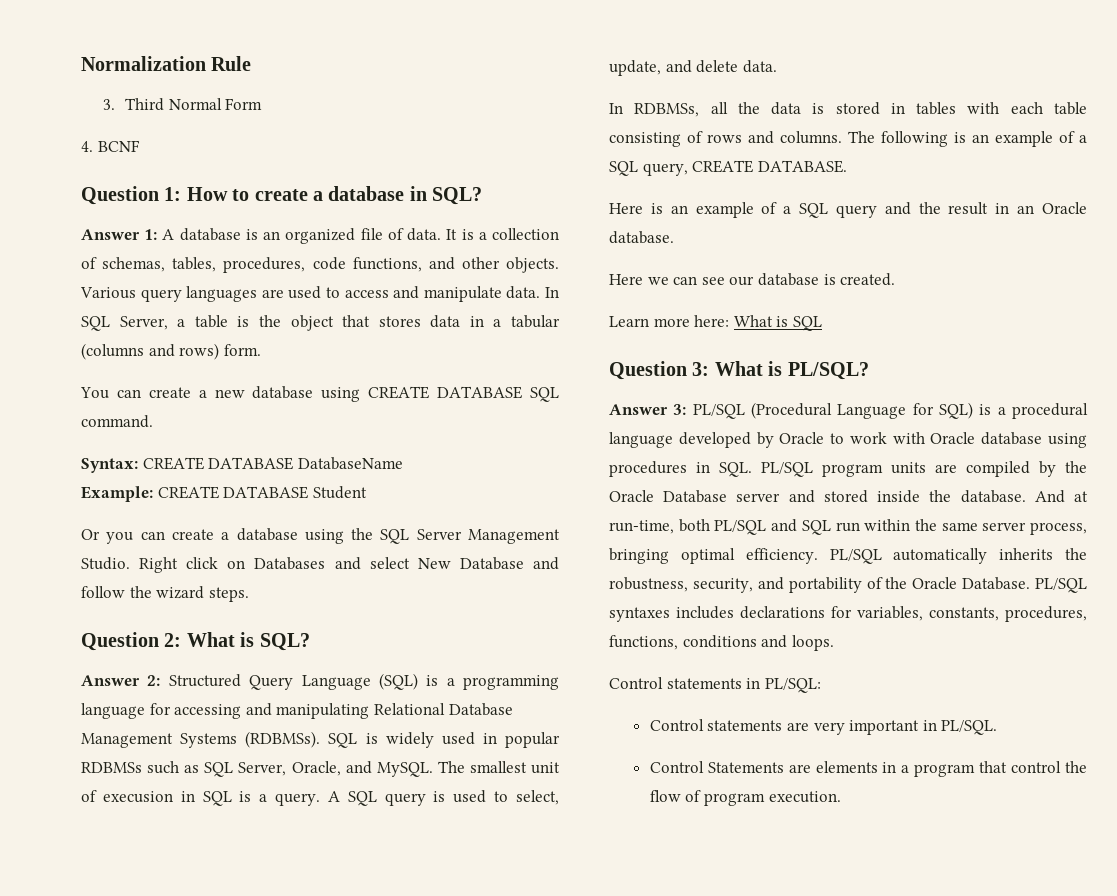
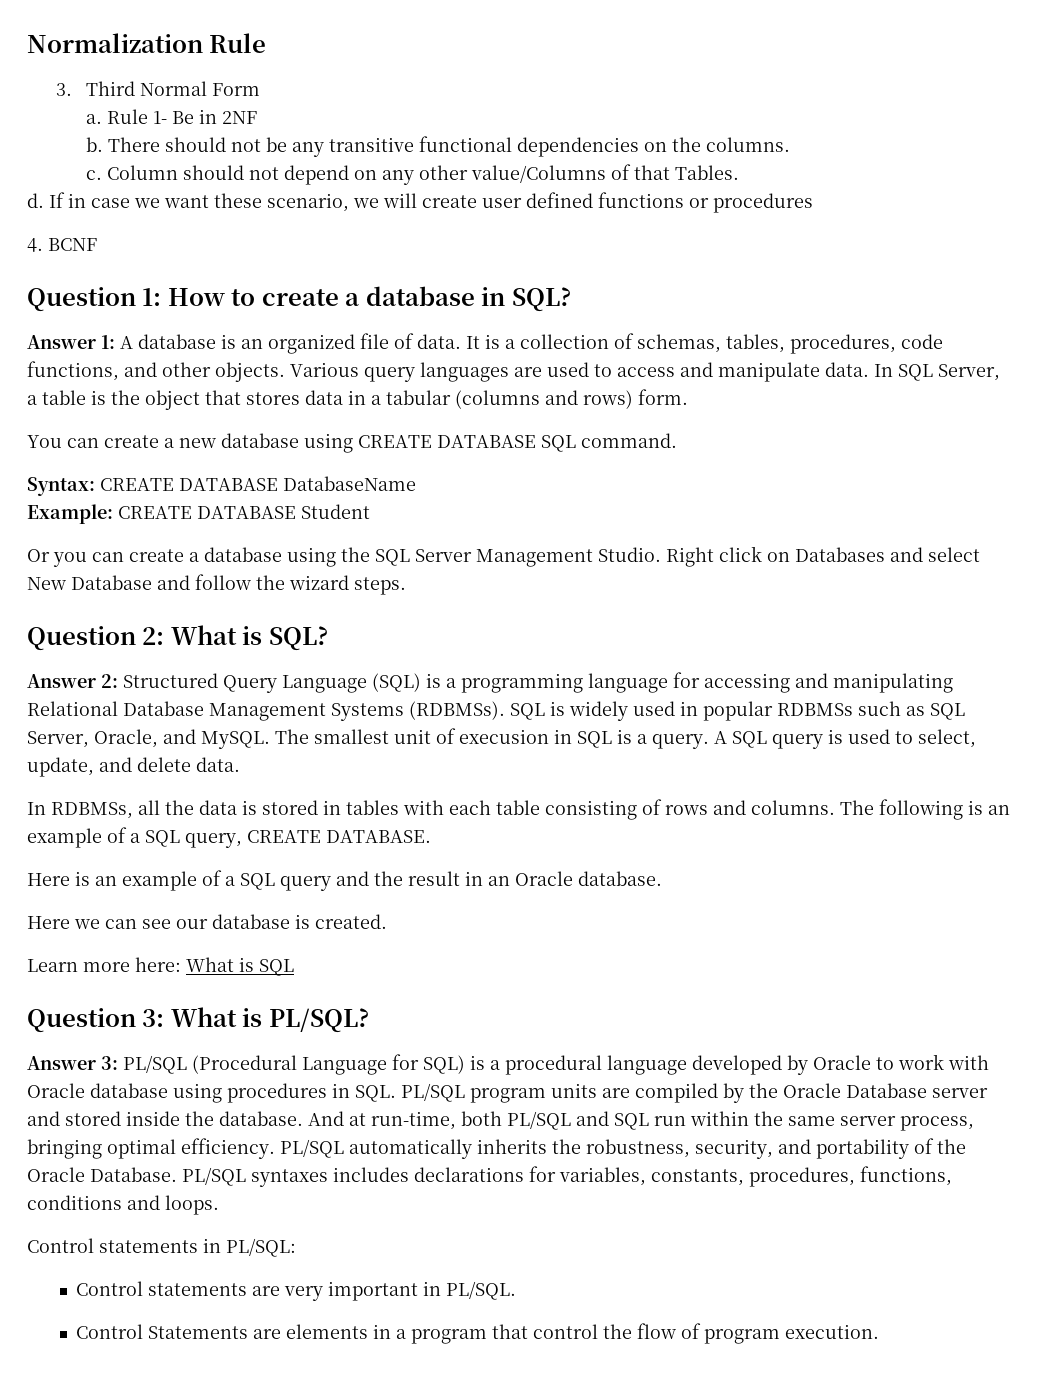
(263, 104) none -> [85,109,257,124] [85,136,790,157] [85,164,739,185] [27,192,813,213] // a. Rule 1- Be in 2NF // b. There should not be any transitive functional dependencies on the columns. // c. Column should not depend on any other value/Columns of that Tables. // d. If in case we want these scenario, we will create user defined functions or procedures

